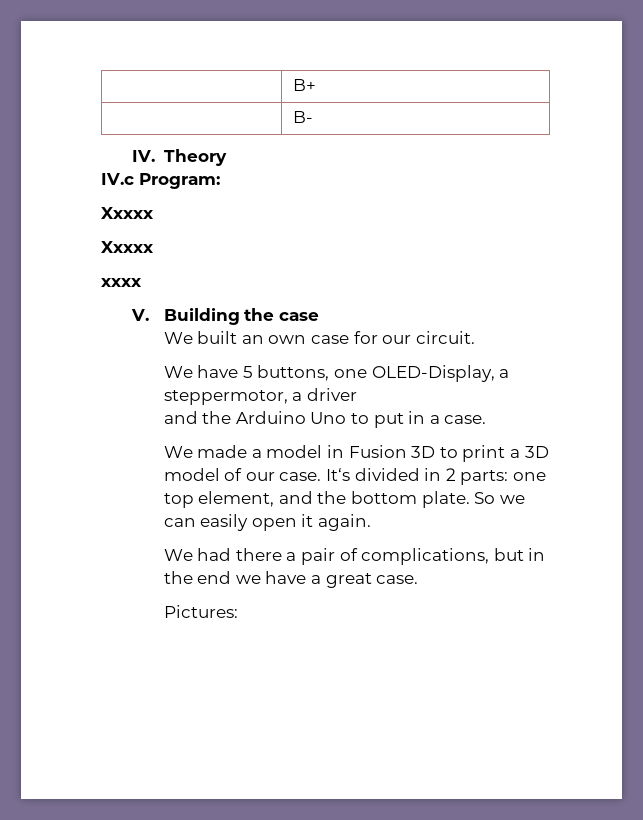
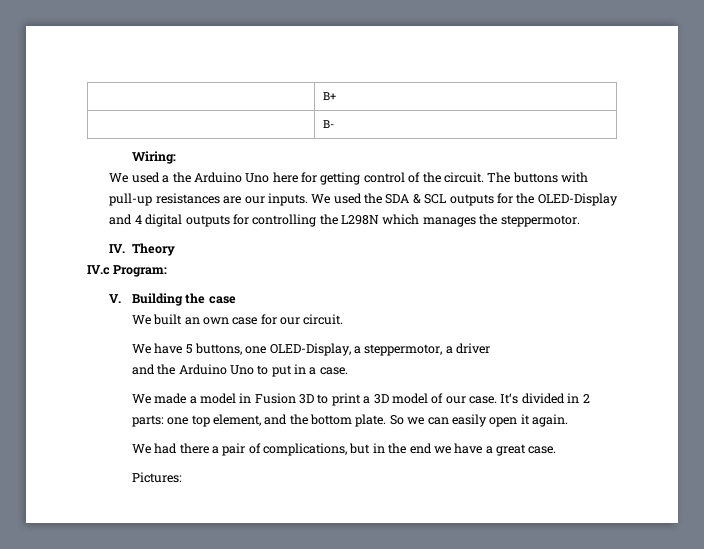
(313, 117) none -> [131,151,176,164] [109,172,589,185] [109,193,618,206] [109,214,580,227] // Wiring: // We used a the Arduino Uno here for getting control of the circuit. The buttons with pull-up resistances are our inputs. We used the SDA & SCL outputs for the OLED-Display and 4 digital outputs for controlling the L298N which manages the steppermotor.
[101,207,154,219] [101,241,154,253] [101,278,142,287] // Xxxxx // Xxxxx // xxxx -> (168, 271) none

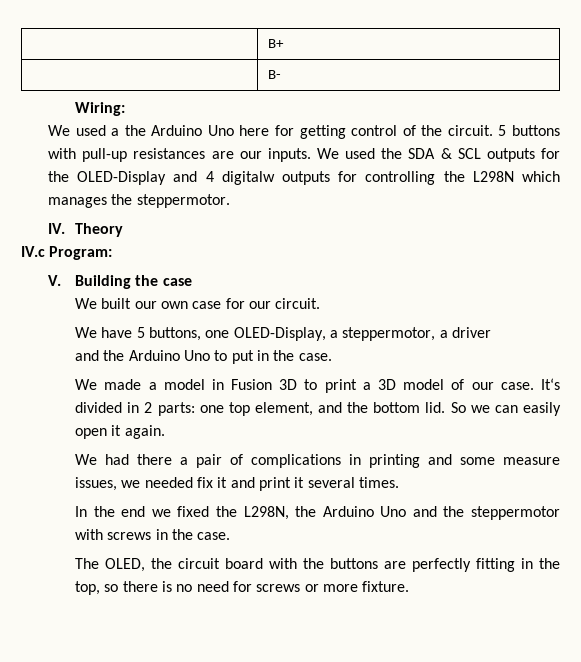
[487,172,511,183] The -> [498,125,507,136] 5
[145,214,183,227] digital -> [221,171,275,185] digitalw
[184,317,200,325] an -> [134,301,157,309] our
[309,367,317,375] a -> [273,350,295,361] the
[355,414,387,427] plate. -> [425,402,446,413] lid.
[263,443,557,456] [131,472,182,483] complications, but in the end we have a great case. // Pictures: -> [251,454,560,468] [75,477,400,491] [75,506,560,520] [75,529,231,540] [75,558,560,572] [75,581,410,595] complications in printing and some measure issues, we needed fix it and print it several times. // In the end we fixed the L298N, the Arduino Uno and the steppermotor with screws in the case. // The OLED, the circuit board with the buttons are perfectly fitting in the top, so there is no need for screws or more fixture.

